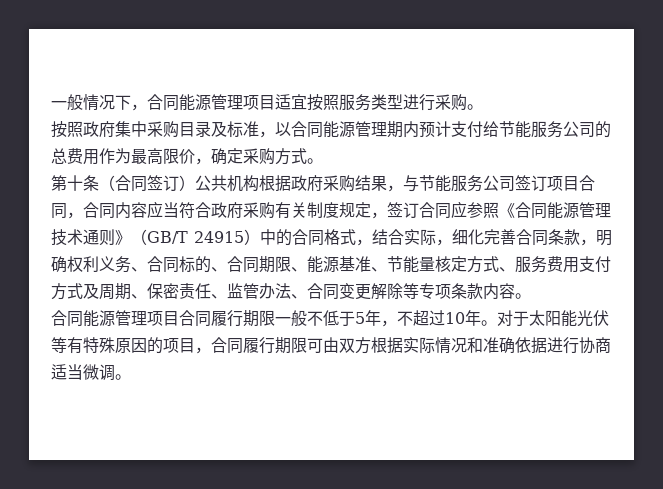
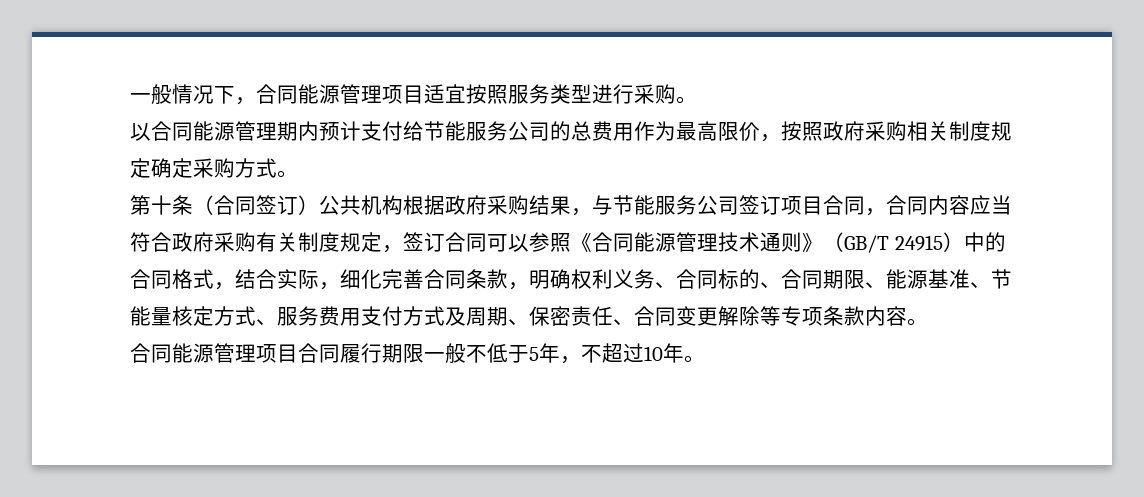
[51,121,275,138] 按照政府集中采购目录及标准， -> (697, 100) none
(211, 161) none -> [781,121,1012,141] [130,158,151,178] 按照政府采购相关制度规定
[451,201,467,218] 应 -> [487,234,529,252] 可以
[227,283,307,299] 监管办法、 -> (634, 322) none
[497,310,609,327] [51,337,611,354] [51,364,131,381] 对于太阳能光伏等有特殊原因的项目，合同履行期限可由双方根据实际情况和准确依据进行协商适当微调。 -> (705, 359) none

